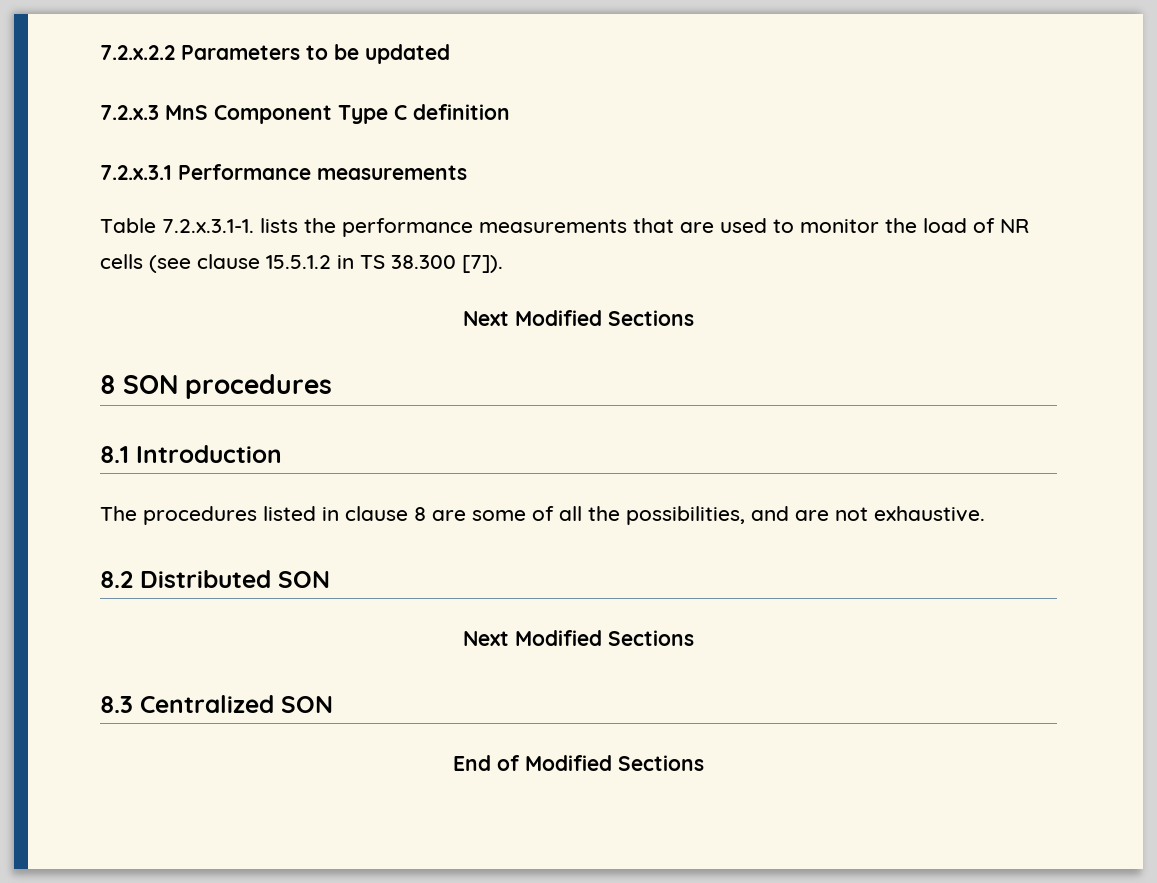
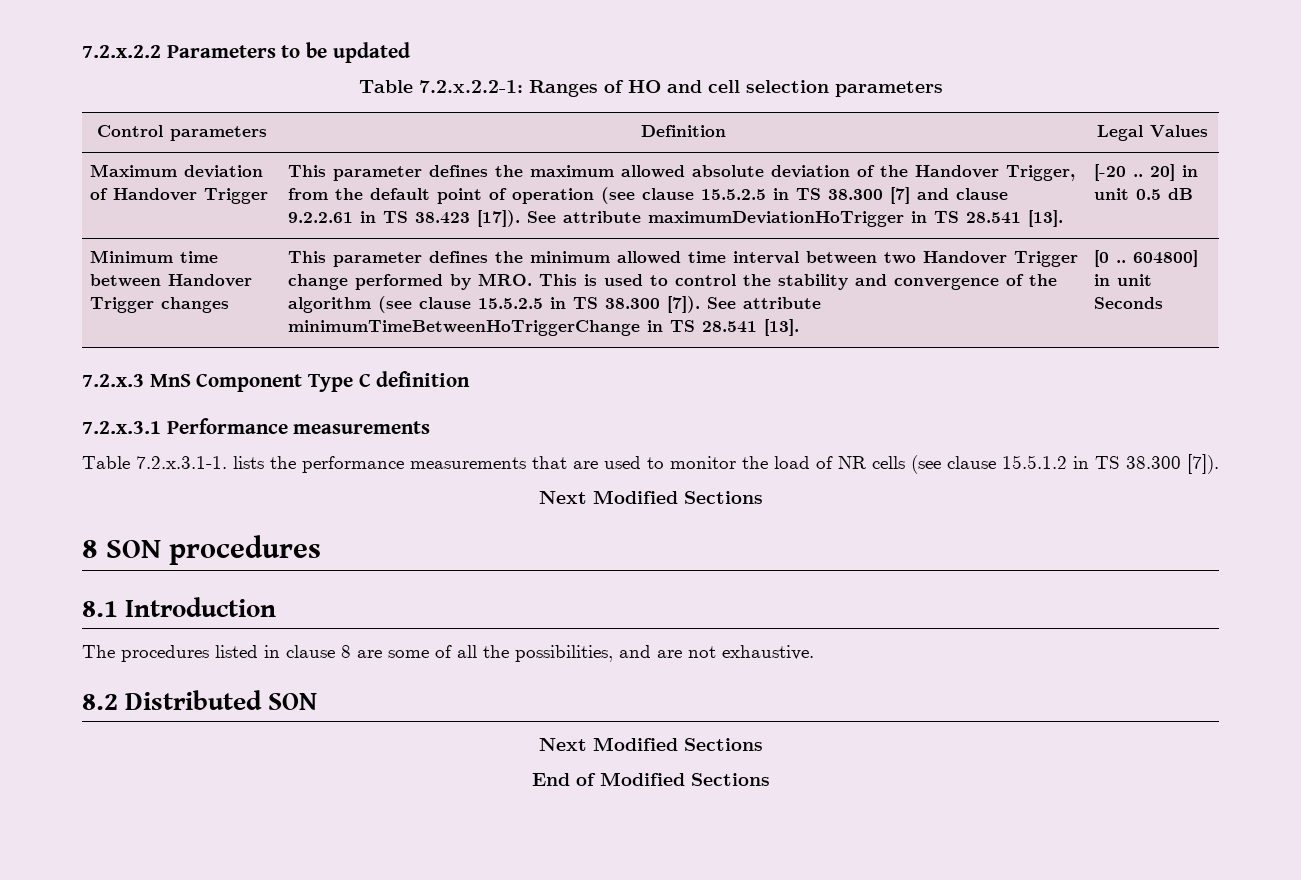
(450, 54) none -> [358,80,943,97] [96,125,267,141] [641,125,726,137] [1097,125,1208,141] [89,164,263,178] [89,188,268,204] [287,165,1075,181] [287,187,1008,204] [287,210,1063,227] [1093,164,1198,181] [1093,188,1193,200] [89,250,218,263] [89,274,252,287] [89,297,229,313] [287,251,1078,267] [287,273,1057,290] [287,296,821,313] [287,319,799,336] [1093,250,1198,267] [1093,274,1152,286] [1093,297,1163,309] // Table 7.2.x.2.2-1: Ranges of HO and cell selection parameters // Control parameters | Definition | Legal Values // Maximum deviation of Handover Trigger | This parameter defines the maximum allowed absolute deviation of the Handover Trigger, from the default point of operation (see clause 15.5.2.5 in TS 38.300 [7] and clause 9.2.2.61 in TS 38.423 [17]). See attribute maximumDeviationHoTrigger in TS 28.541 [13]. | [-20 .. 20] in unit 0.5 dB // Minimum time between Handover Trigger changes | This parameter defines the minimum allowed time interval between two Handover Trigger change performed by MRO. This is used to control the stability and convergence of the algorithm (see clause 15.5.2.5 in TS 38.300 [7]). See attribute minimumTimeBetweenHoTriggerChange in TS 28.541 [13]. | [0 .. 604800] in unit Seconds
[100,695,333,713] // 8.3 Centralized SON -> (763, 744) none

